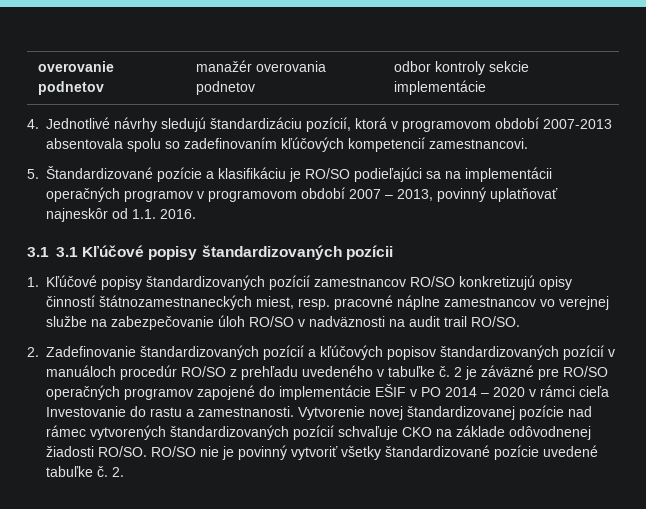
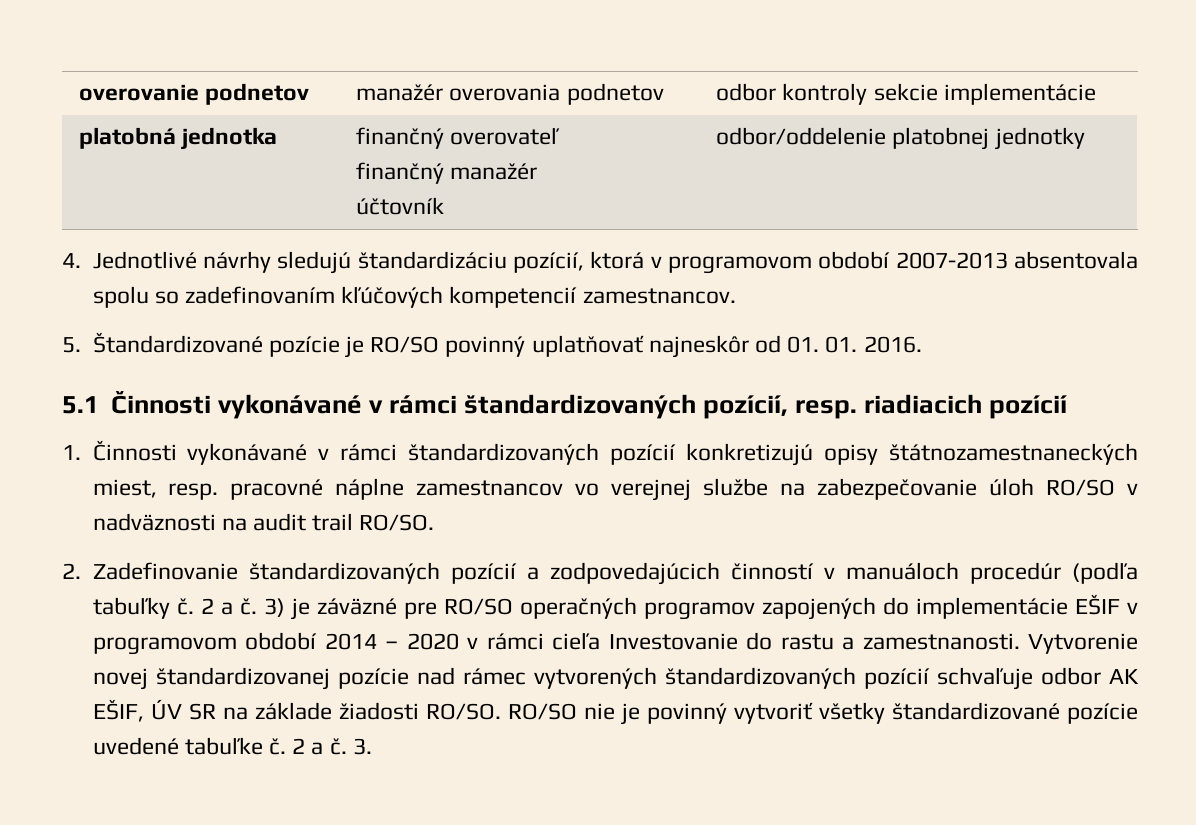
(486, 87) none -> [79,127,278,150] [356,127,561,149] [356,162,538,184] [356,197,445,215] [716,127,1085,150] // platobná jednotka | finančný overovateľ // finančný manažér // účtovník | odbor/oddelenie platobnej jednotky
[429,138,528,149] zamestnancovi. -> [582,288,736,304] zamestnancov.
[206,167,552,182] [46,187,433,202] a klasifikáciu je RO/SO podieľajúci sa na implementácii operačných programov v programovom období 2007 – 2013, -> [344,336,440,358] je RO/SO
[132,209,156,219] 1.1. -> [787,336,858,353] 01. 01.
[27,245,393,260] [27,275,455,290] 3.1 3.1 Kľúčové popisy štandardizovaných pozícii // 1. Kľúčové popisy štandardizovaných pozícií zamestnancov RO/SO -> [62,391,1067,419] [62,440,677,465] 5.1 Činnosti vykonávané v rámci štandardizovaných pozícií, resp. riadiacich pozícií // 1. Činnosti vykonávané v rámci štandardizovaných pozícií
[46,295,95,307] činností -> (879, 454) none
[320,345,615,360] [46,365,462,380] kľúčových popisov štandardizovaných pozícií v manuáloch procedúr RO/SO z prehľadu uvedeného v tabuľke č. 2 -> [549,562,1138,585] [92,597,285,619] zodpovedajúcich činností v manuáloch procedúr (podľa tabuľky č. 2 a č. 3)
[197,385,255,400] zapojené -> [761,597,876,620] zapojených
[421,387,441,397] PO -> [92,632,317,655] programovom období
[402,427,432,437] CKO -> [1040,667,1139,685] [92,699,216,722] odbor AK EŠIF, ÚV SR
[509,426,591,440] odôvodnenej -> (332, 711) none
[112,467,124,477] 2. -> [292,738,372,755] 2 a č. 3.

